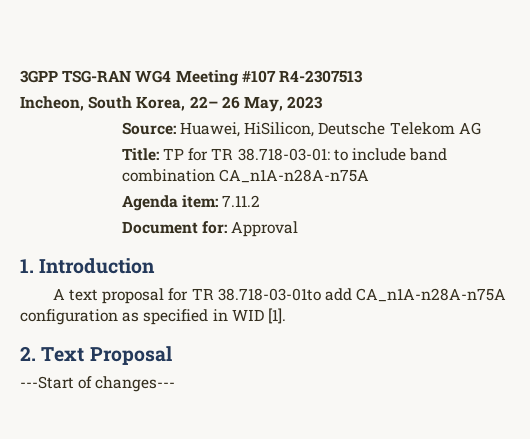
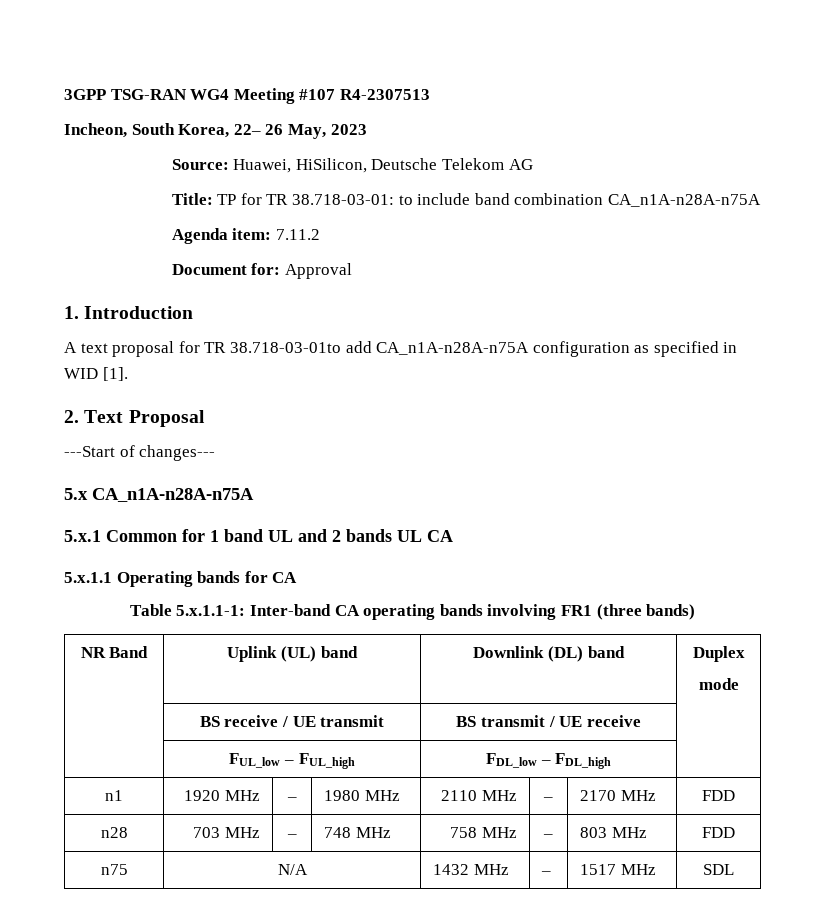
(176, 384) none -> [64,488,254,502] [64,529,453,542] [64,571,298,587] [129,604,696,620] [80,646,149,658] [227,646,358,662] [473,646,625,662] [692,646,745,662] [698,678,739,690] [199,715,385,727] [456,715,641,727] [229,753,355,769] [485,753,612,769] [105,790,123,801] [184,790,260,801] [286,797,297,801] [324,790,400,801] [441,790,517,801] [543,797,553,801] [580,790,656,801] [702,790,735,801] [100,827,128,838] [193,827,260,838] [286,834,297,838] [324,827,391,838] [450,827,517,838] [543,834,553,838] [580,827,647,838] [702,827,735,838] [100,864,128,875] [277,864,308,875] [433,864,509,875] [541,871,552,875] [580,864,656,875] [703,864,734,875] // 5.x CA_n1A-n28A-n75A // 5.x.1 Common for 1 band UL and 2 bands UL CA // 5.x.1.1 Operating bands for CA // Table 5.x.1.1-1: Inter-band CA operating bands involving FR1 (three bands) // NR Band | Uplink (UL) band | Downlink (DL) band | Duplex // mode // | BS receive / UE transmit | BS transmit / UE receive | // | FUL_low – FUL_high | FDL_low – FDL_high | // n1 | 1920 MHz | – | 1980 MHz | 2110 MHz | – | 2170 MHz | FDD // n28 | 703 MHz | – | 748 MHz | 758 MHz | – | 803 MHz | FDD // n75 | N/A | 1432 MHz | – | 1517 MHz | SDL

